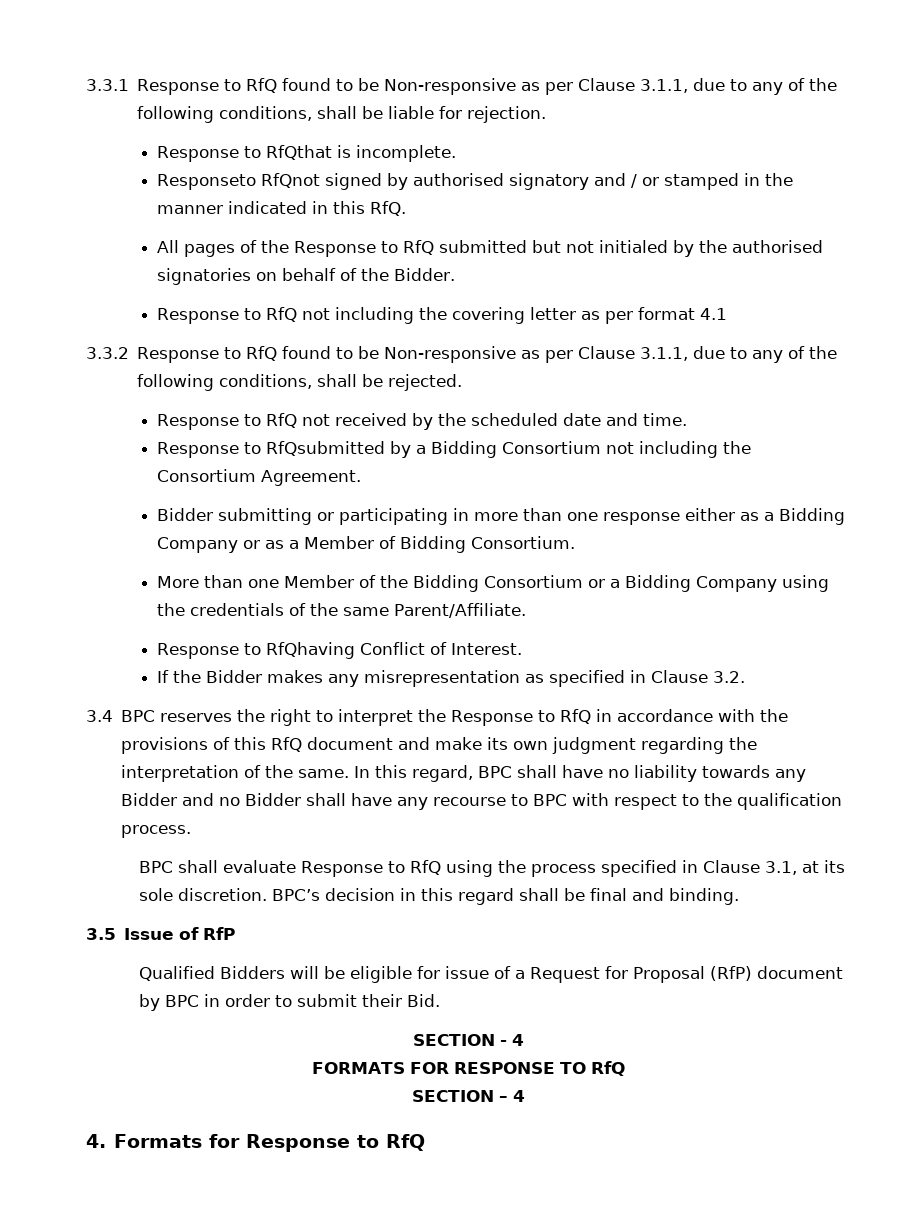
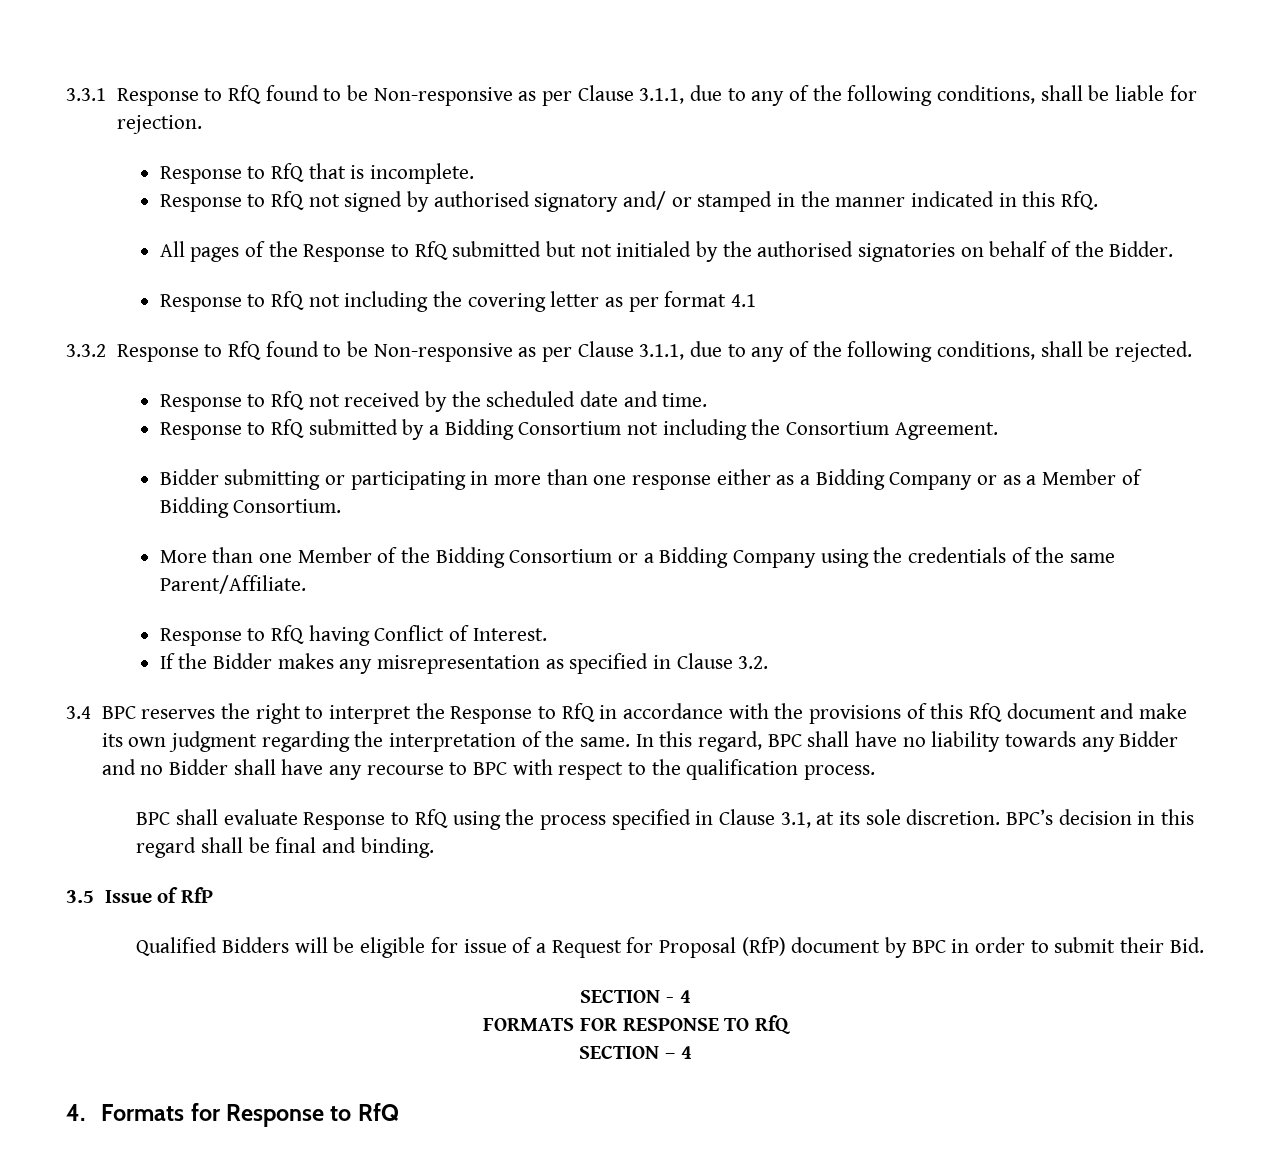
[265,145,332,160] RfQthat -> [270,163,346,182] RfQ that
[156,173,320,190] Responseto RfQnot -> [159,191,340,212] Response to RfQ not
[593,173,637,188] and / -> [622,191,666,210] and/
[265,441,385,456] RfQsubmitted -> [270,419,398,438] RfQ submitted
[265,642,355,659] RfQhaving -> [270,625,370,646] RfQ having

